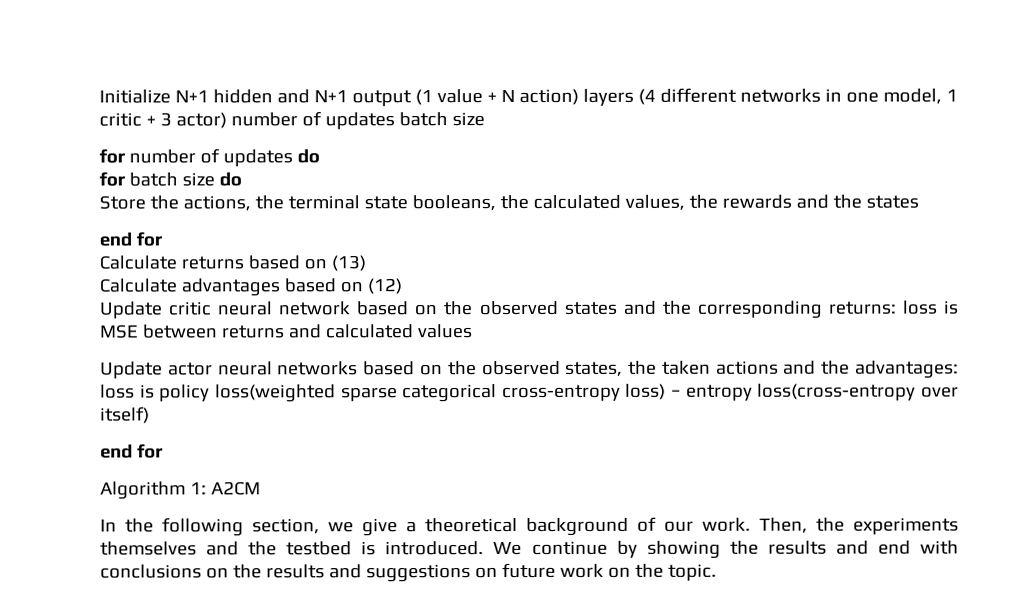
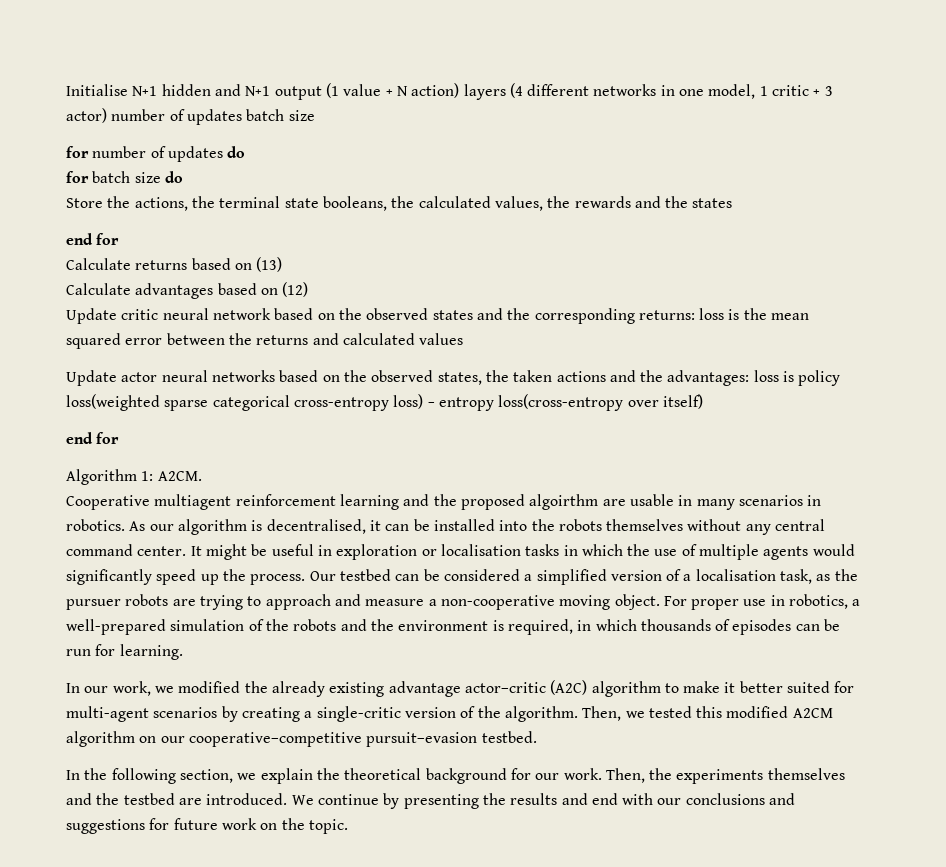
[99,89,171,104] Initialize -> [66,84,128,96] Initialise
[100,324,218,339] MSE between -> [743,308,810,320] [66,333,252,349] the mean squared error between the
[210,481,261,496] A2CM -> [157,471,202,481] [66,494,822,510] [66,519,826,535] [66,544,855,560] [66,569,858,585] [66,594,861,610] [66,619,841,635] [66,644,183,660] [66,680,855,697] [66,706,833,722] [66,731,537,747] A2CM. // Cooperative multiagent reinforcement learning and the proposed algoirthm are usable in many scenarios in robotics. As our algorithm is decentralised, it can be installed into the robots themselves without any central command center. It might be useful in exploration or localisation tasks in which the use of multiple agents would significantly speed up the process. Our testbed can be considered a simplified version of a localisation task, as the pursuer robots are trying to approach and measure a non-cooperative moving object. For proper use in robotics, a well-prepared simulation of the robots and the environment is required, in which thousands of episodes can be run for learning. // In our work, we modified the already existing advantage actor–critic (A2C) algorithm to make it better suited for multi-agent scenarios by creating a single-critic version of the algorithm. Then, we tested this modified A2CM algorithm on our cooperative–competitive pursuit–evasion testbed.
[362,518,417,537] give a -> [260,768,340,784] explain the
[637,516,657,532] of -> [510,768,531,780] for
[361,541,377,556] is -> [178,798,202,805] are
[646,540,721,559] showing -> [403,794,479,809] presenting
[100,564,325,579] conclusions on the results -> [657,793,765,805] our conclusions
[474,567,498,579] on -> [149,818,170,830] for

